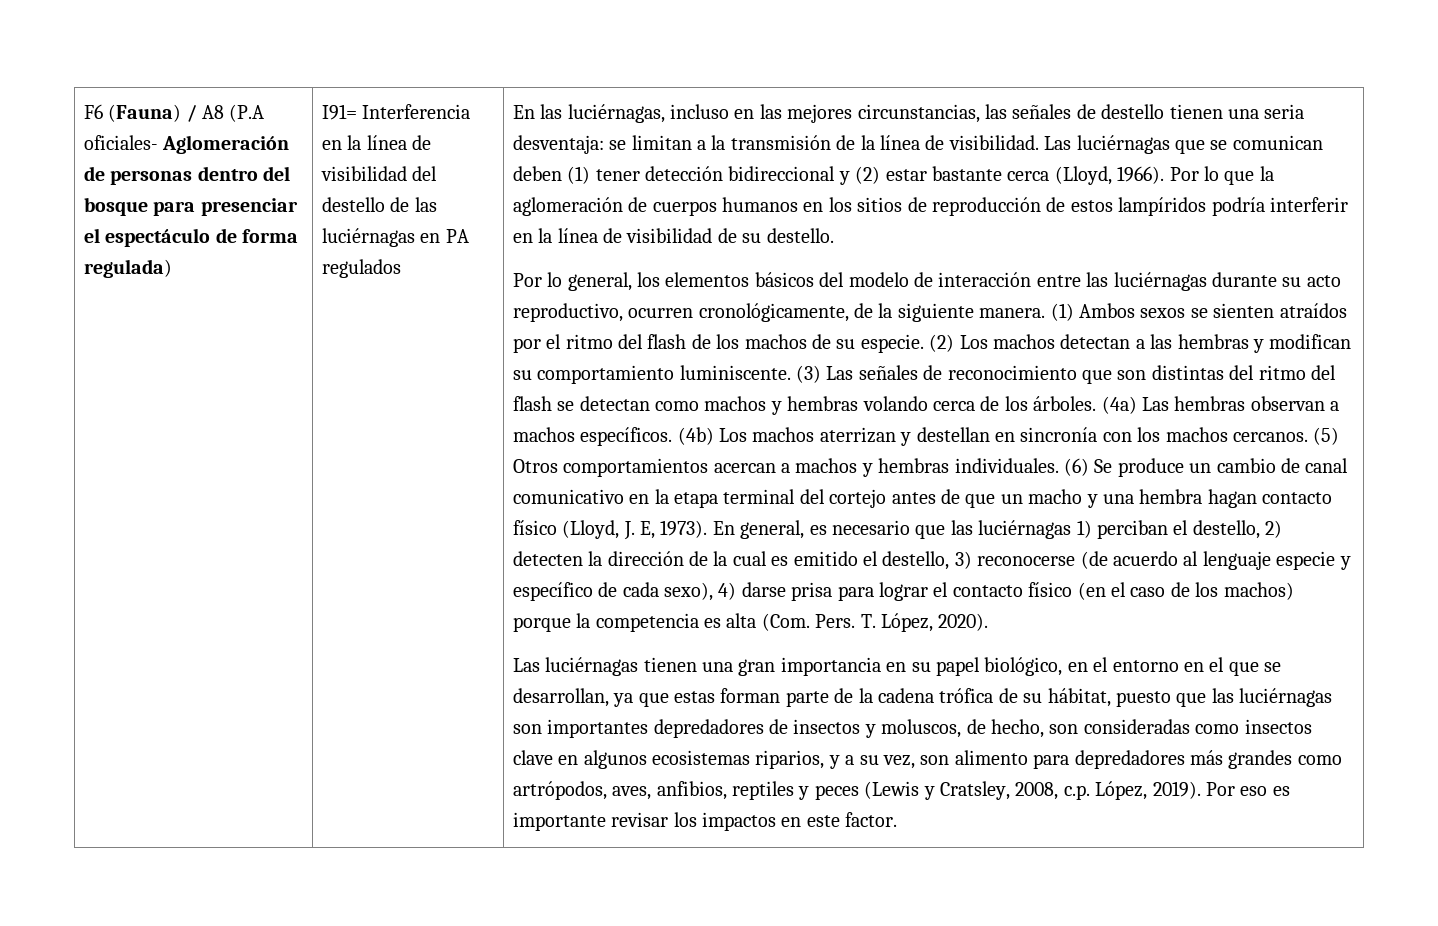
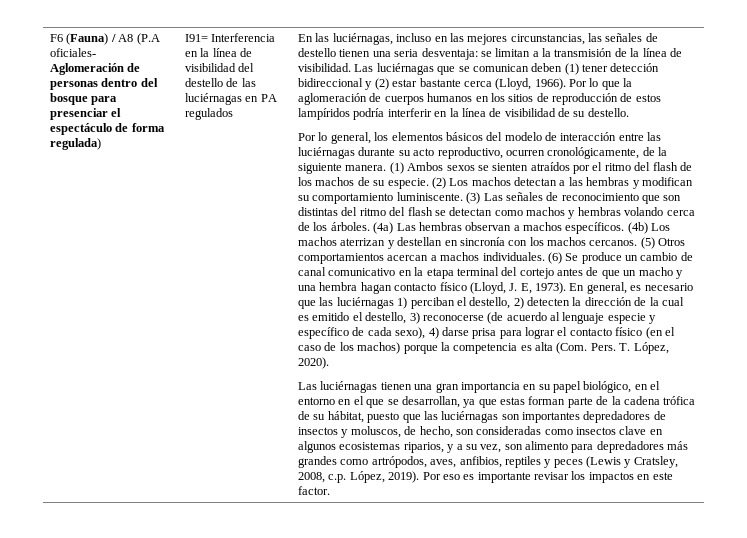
[861,458,950,477] y hembras -> (480, 256) none

